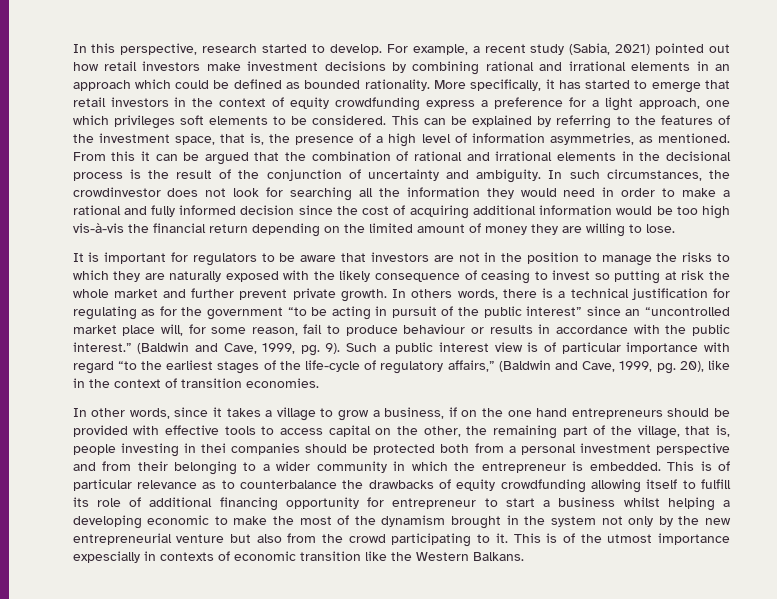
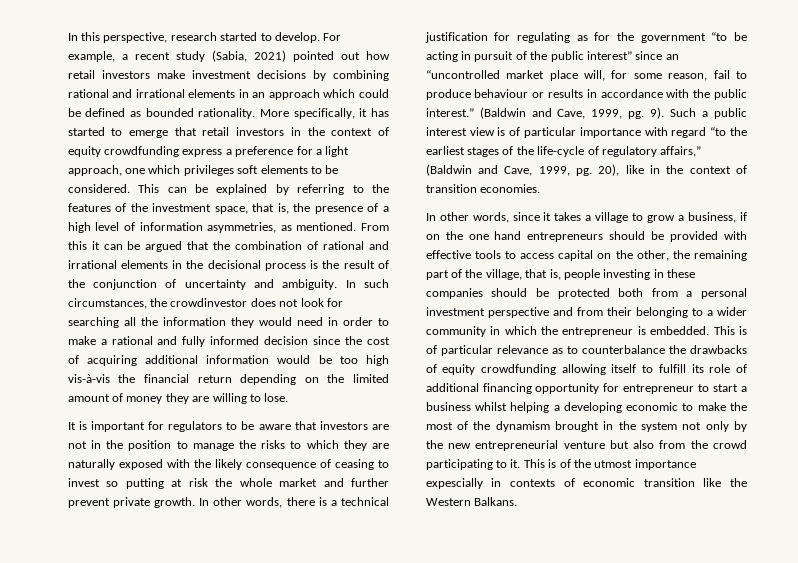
[411,289,453,298] others -> [213,497,243,506] other
[200,443,226,453] thei -> [667,269,696,278] these

